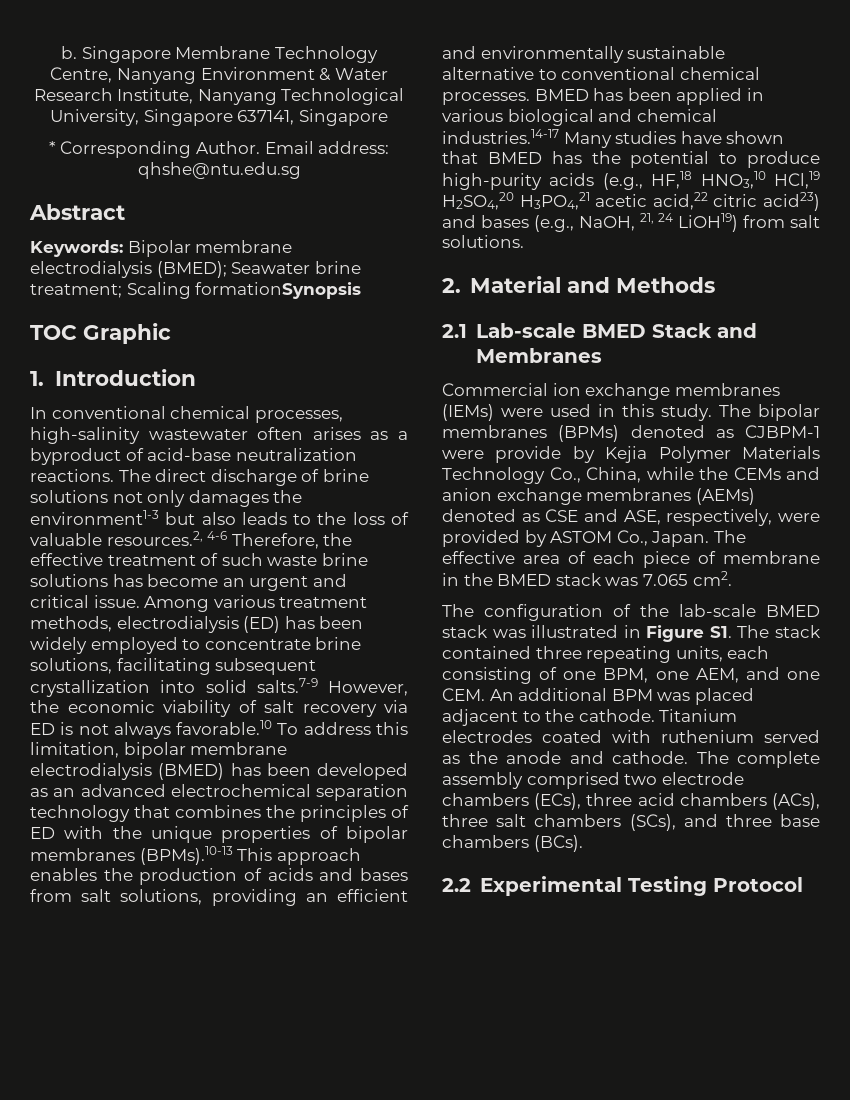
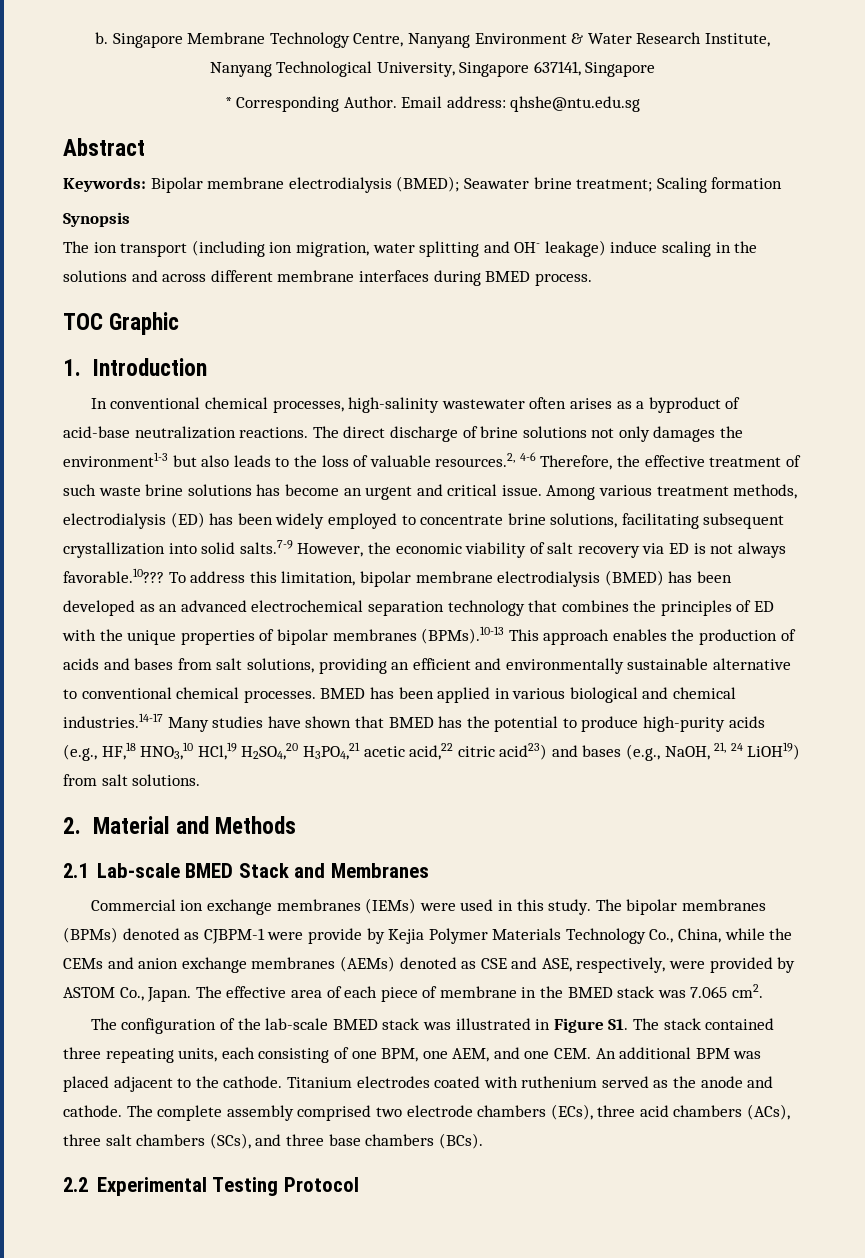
[195,282,362,299] formationSynopsis -> [711,177,783,189] [63,212,130,227] [63,240,758,257] [63,270,592,286] formation // Synopsis // The ion transport (including ion migration, water splitting and OH- leakage) induce scaling in the solutions and across different membrane interfaces during BMED process.
[176,720,273,735] favorable.10 -> [63,568,164,583] favorable.10???

